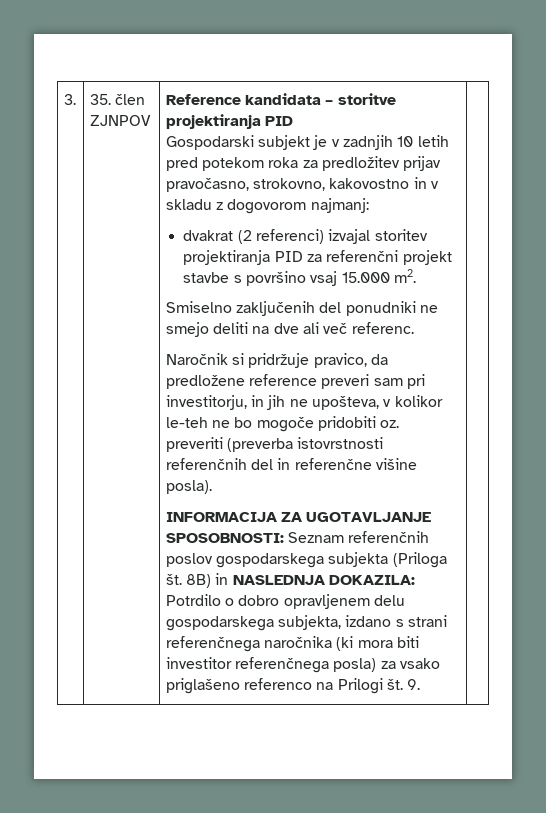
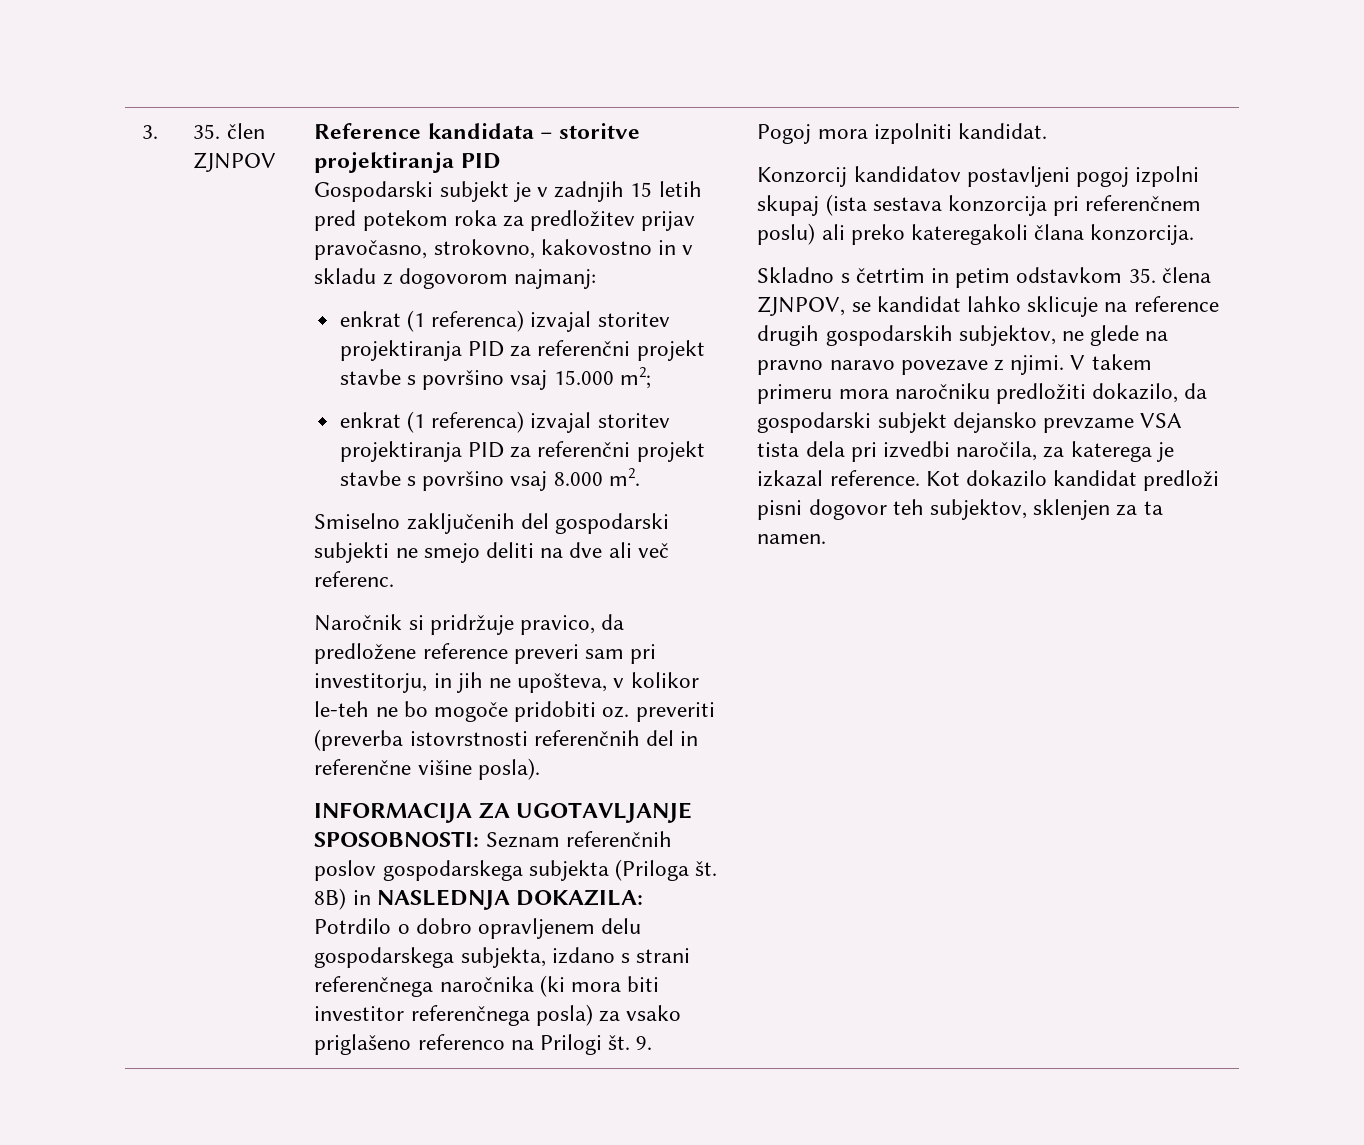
[397,136,414,147] 10 -> [630,182,653,197] 15
[183,229,325,244] dvakrat (2 referenci) -> [339,310,525,332] enkrat (1 referenca)
(390, 277) none -> [619,367,651,389] [339,411,670,433] [339,441,705,462] [339,470,603,491] m2; // enkrat (1 referenca) izvajal storitev projektiranja PID za referenčni projekt stavbe s površino vsaj 8.000
[345,301,416,316] ponudniki -> [555,513,670,534] [314,542,390,563] gospodarski subjekti
(421, 684) none -> [757,123,1048,144] [757,166,1200,187] [757,194,1202,216] [757,223,1195,245] [757,267,1211,288] [757,296,1219,317] [757,325,1169,346] [757,354,1152,375] [757,383,1208,404] [757,412,1183,433] [757,441,1174,462] [757,470,1220,491] [757,499,1163,520] [757,534,827,544] Pogoj mora izpolniti kandidat. // Konzorcij kandidatov postavljeni pogoj izpolni skupaj (ista sestava konzorcija pri referenčnem poslu) ali preko kateregakoli člana konzorcija. // Skladno s četrtim in petim odstavkom 35. člena ZJNPOV, se kandidat lahko sklicuje na reference drugih gospodarskih subjektov, ne glede na pravno naravo povezave z njimi. V takem primeru mora naročniku predložiti dokazilo, da gospodarski subjekt dejansko prevzame VSA tista dela pri izvedbi naročila, za katerega je izkazal reference. Kot dokazilo kandidat predloži pisni dogovor teh subjektov, sklenjen za ta namen.

